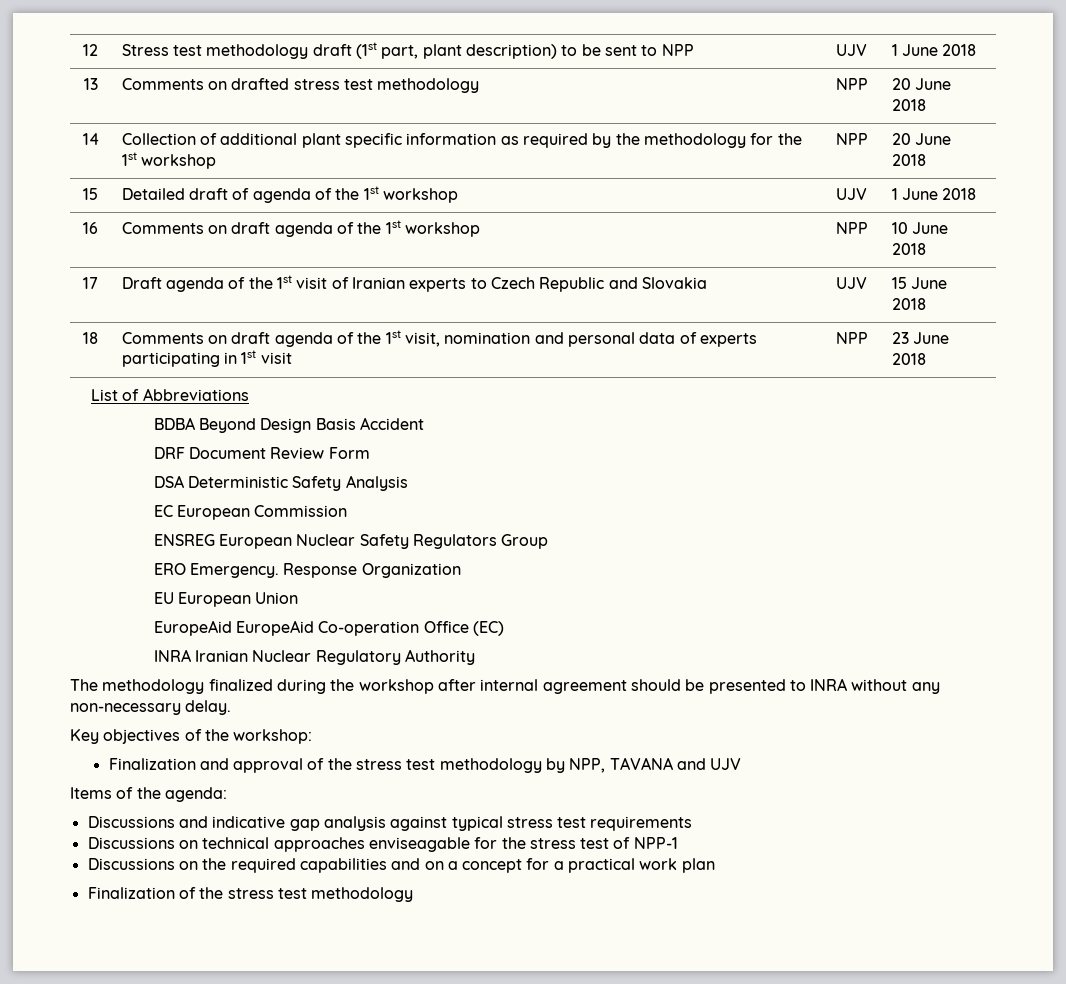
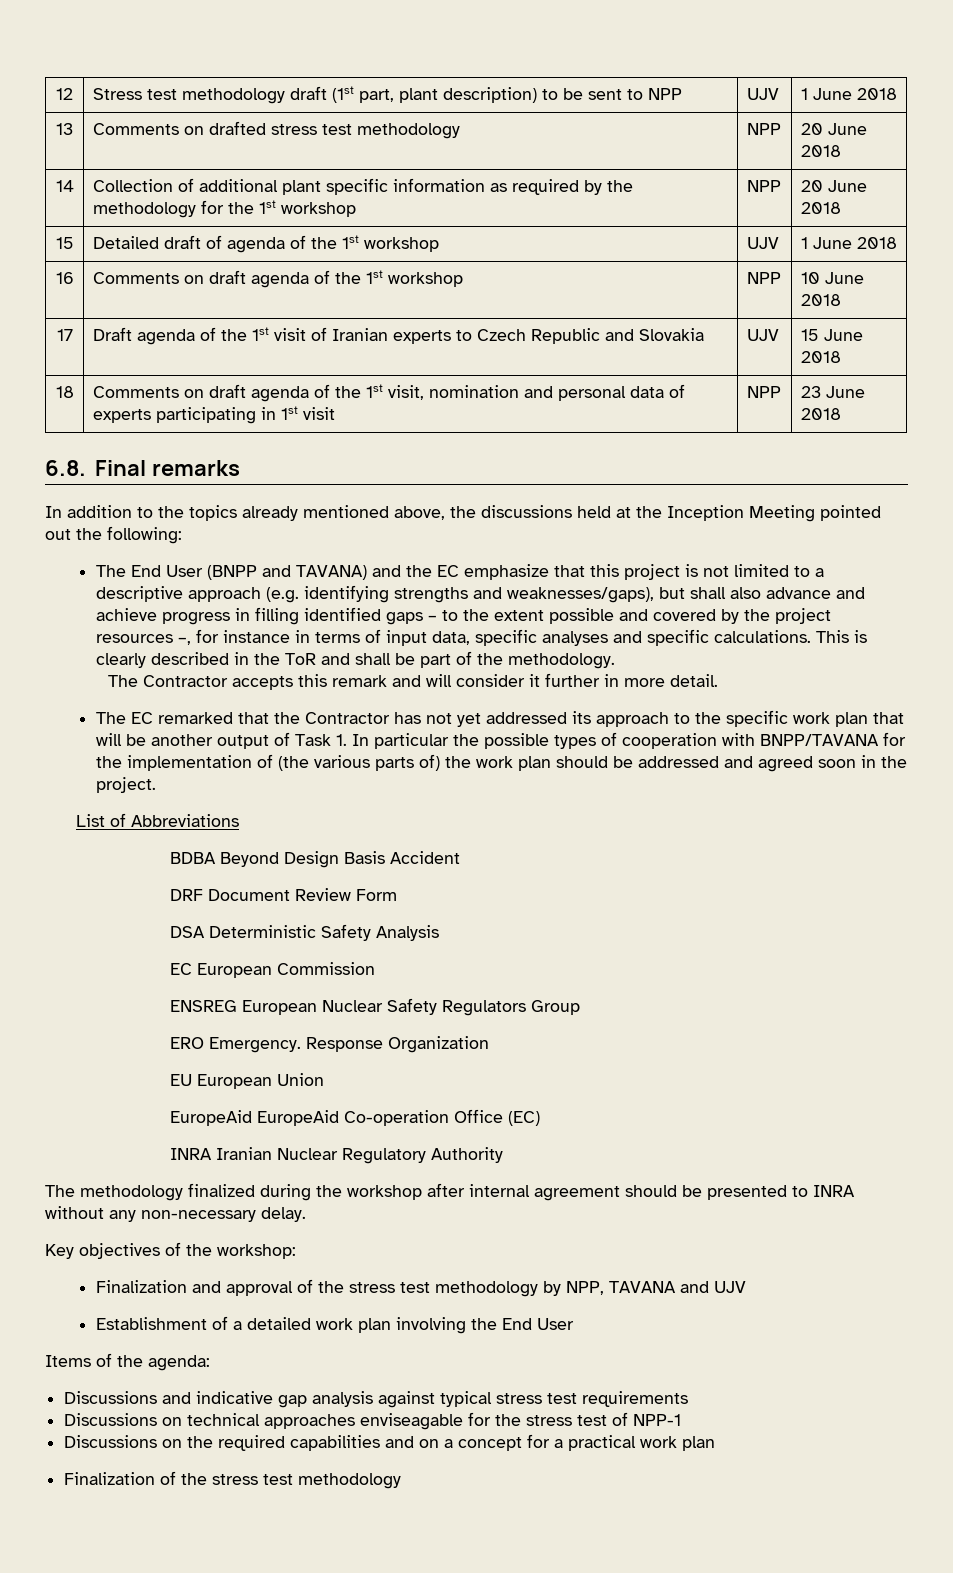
(926, 359) none -> [45,460,240,476] [45,505,881,522] [45,526,182,544] [95,564,824,580] [95,585,865,603] [95,607,831,625] [95,629,867,646] [95,651,615,669] [107,673,718,690] [95,710,904,727] [95,732,906,749] [95,754,907,772] [95,777,156,793] // 6.8. Final remarks // In addition to the topics already mentioned above, the discussions held at the Inception Meeting pointed out the following: // The End User (BNPP and TAVANA) and the EC emphasize that this project is not limited to a descriptive approach (e.g. identifying strengths and weaknesses/gaps), but shall also advance and achieve progress in filling identified gaps – to the extent possible and covered by the project resources –, for instance in terms of input data, specific analyses and specific calculations. This is clearly described in the ToR and shall be part of the methodology. // The Contractor accepts this remark and will consider it further in more detail. // The EC remarked that the Contractor has not yet addressed its approach to the specific work plan that will be another output of Task 1. In particular the possible types of cooperation with BNPP/TAVANA for the implementation of (the various parts of) the work plan should be addressed and agreed soon in the project.
(742, 764) none -> [95,1316,574,1334] // Establishment of a detailed work plan involving the End User

